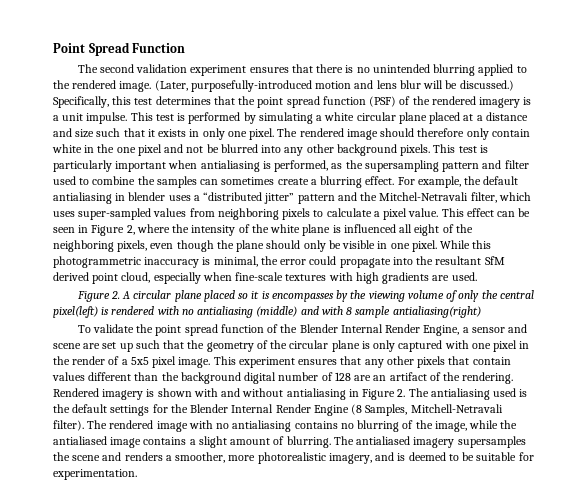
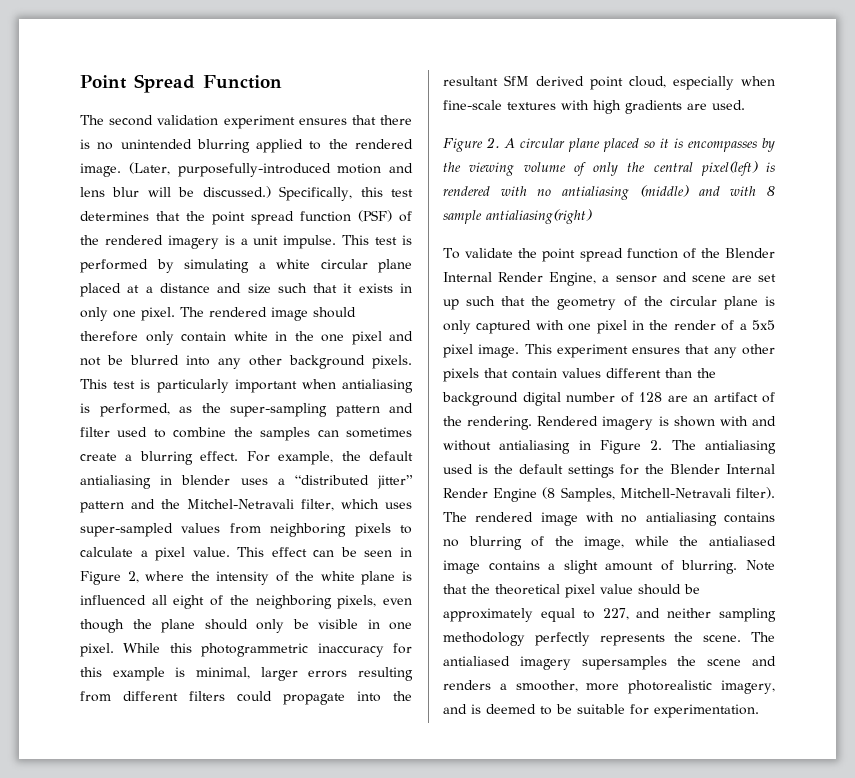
[364,160,439,172] supersampling -> [230,403,327,417] super-sampling
[202,256,307,267] is minimal, the error -> [393,643,412,654] [80,667,413,681] [80,691,225,702] for this example is minimal, larger errors resulting from different filters
(331, 442) none -> [746,560,775,571] [443,584,700,598] [443,608,776,622] [443,632,742,646] Note that the theoretical pixel value should be approximately equal to 227, and neither sampling methodology perfectly represents the scene.

